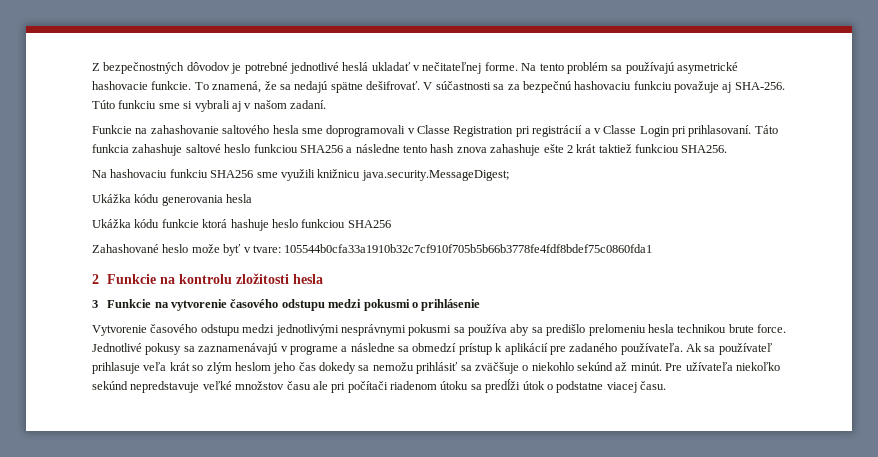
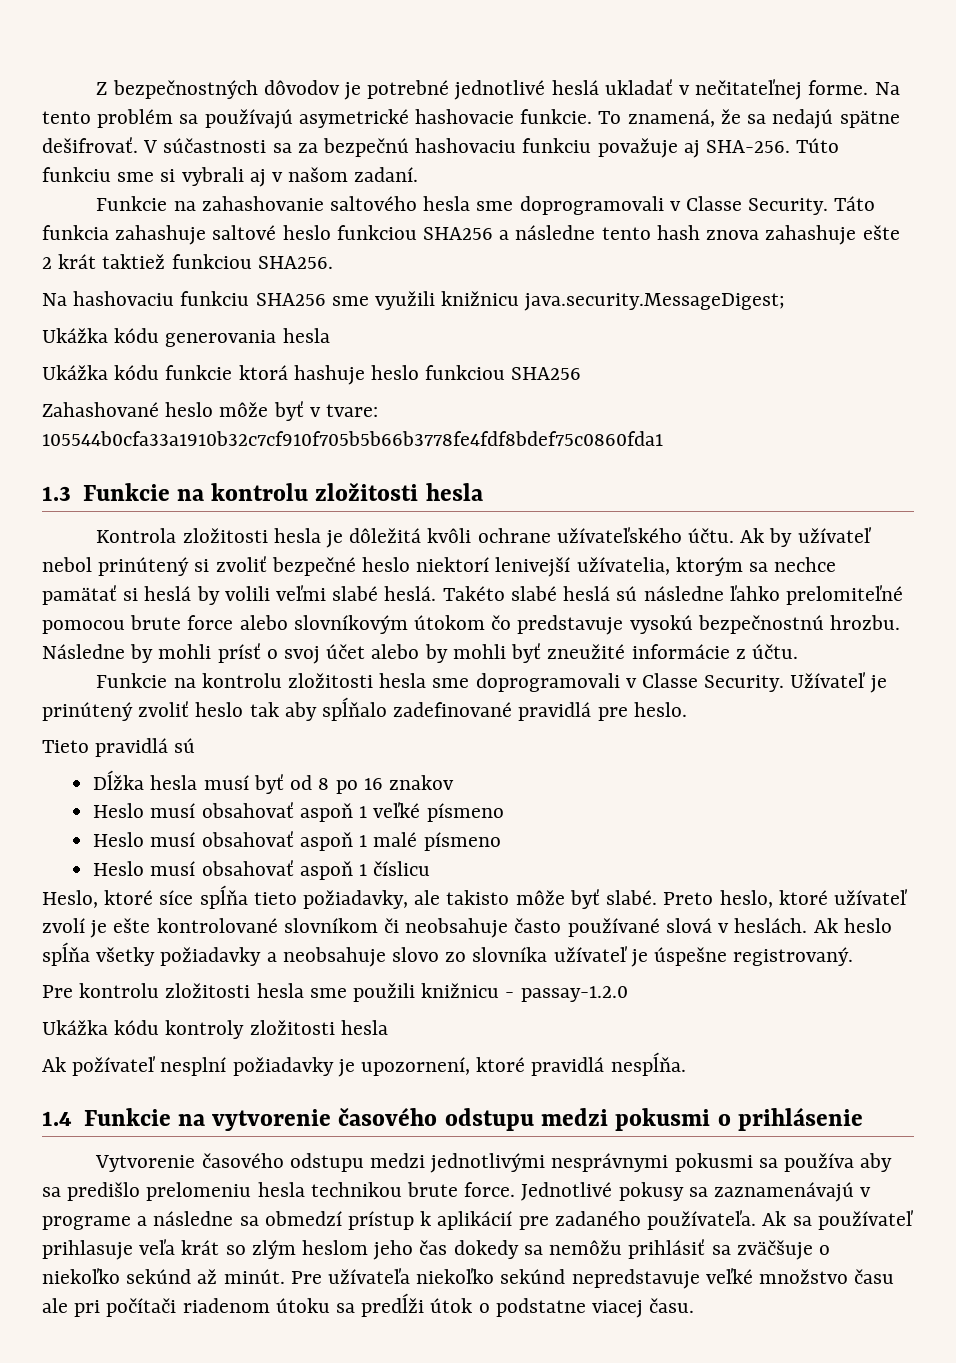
[453,125,752,137] Registration pri registrácií a v Classe Login pri prihlasovaní. -> [748,198,829,215] Security.
[191,244,220,253] može -> [219,402,269,417] môže
[92,274,99,284] 2 -> [42,486,71,501] 1.3
[92,300,98,308] 3 -> [96,527,872,548] [42,556,837,577] [42,585,903,605] [42,615,901,635] [42,643,798,664] [96,672,887,693] [42,697,687,721] [42,738,196,757] [93,770,454,794] [93,802,504,822] [93,831,501,851] [93,860,431,880] [42,885,908,909] [42,918,892,938] [42,942,854,967] [42,983,628,1002] [42,1020,388,1039] [42,1052,686,1077] [42,1111,72,1126] Kontrola zložitosti hesla je dôležitá kvôli ochrane užívateľského účtu. Ak by užívateľ nebol prinútený si zvoliť bezpečné heslo niektorí lenivejší užívatelia, ktorým sa nechce pamätať si heslá by volili veľmi slabé heslá. Takéto slabé heslá sú následne ľahko prelomiteľné pomocou brute force alebo slovníkovým útokom čo predstavuje vysokú bezpečnostnú hrozbu. Následne by mohli prísť o svoj účet alebo by mohli byť zneužité informácie z účtu. // Funkcie na kontrolu zložitosti hesla sme doprogramovali v Classe Security. Užívateľ je prinútený zvoliť heslo tak aby spĺňalo zadefinované pravidlá pre heslo. // Tieto pravidlá sú // Dĺžka hesla musí byť od 8 po 16 znakov // Heslo musí obsahovať aspoň 1 veľké písmeno // Heslo musí obsahovať aspoň 1 malé písmeno // Heslo musí obsahovať aspoň 1 číslicu // Heslo, ktoré síce spĺňa tieto požiadavky, ale takisto môže byť slabé. Preto heslo, ktoré užívateľ zvolí je ešte kontrolované slovníkom či neobsahuje často používané slová v heslách. Ak heslo spĺňa všetky požiadavky a neobsahuje slovo zo slovníka užívateľ je úspešne registrovaný. // Pre kontrolu zložitosti hesla sme použili knižnicu - passay-1.2.0 // Ukážka kódu kontroly zložitosti hesla // Ak požívateľ nesplní požiadavky je upozornení, ktoré pravidlá nespĺňa. // 1.4
[372,362,414,371] nemožu -> [549,1240,623,1255] nemôžu
[531,362,574,371] niekohlo -> [42,1268,120,1284] niekoľko
[235,381,285,390] množstov -> [759,1269,849,1284] množstvo

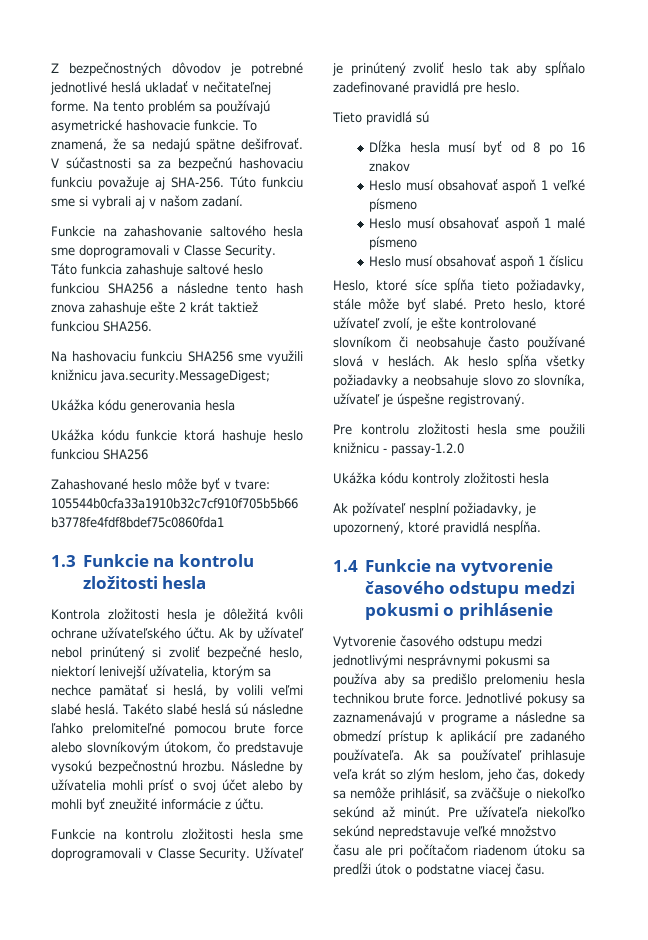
[362,557,411,572] heslo -> [269,647,303,659] heslo,
[144,586,192,601] heslá -> [173,684,207,697] heslá,
[414,615,486,630] útokom -> [164,741,212,754] útokom,
(154, 653) none -> [51,779,106,791] užívatelia
[414,890,510,905] ale takisto -> [333,298,361,310] stále
[42,918,85,933] zvolí -> [383,317,413,330] zvolí,
[472,947,548,962] slovníka -> [534,374,585,387] slovníka,
[232,1057,471,1077] požiadavky je upozornení, -> [453,502,536,516] [333,521,404,535] požiadavky, je upozornený,
[302,1239,706,1260] heslom jeho čas dokedy sa nemôžu prihlásiť -> [438,768,585,782] [333,787,450,801] heslom, jeho čas, dokedy sa nemôže prihlásiť,
[106,1298,177,1317] počítači -> [408,844,468,858] počítačom

